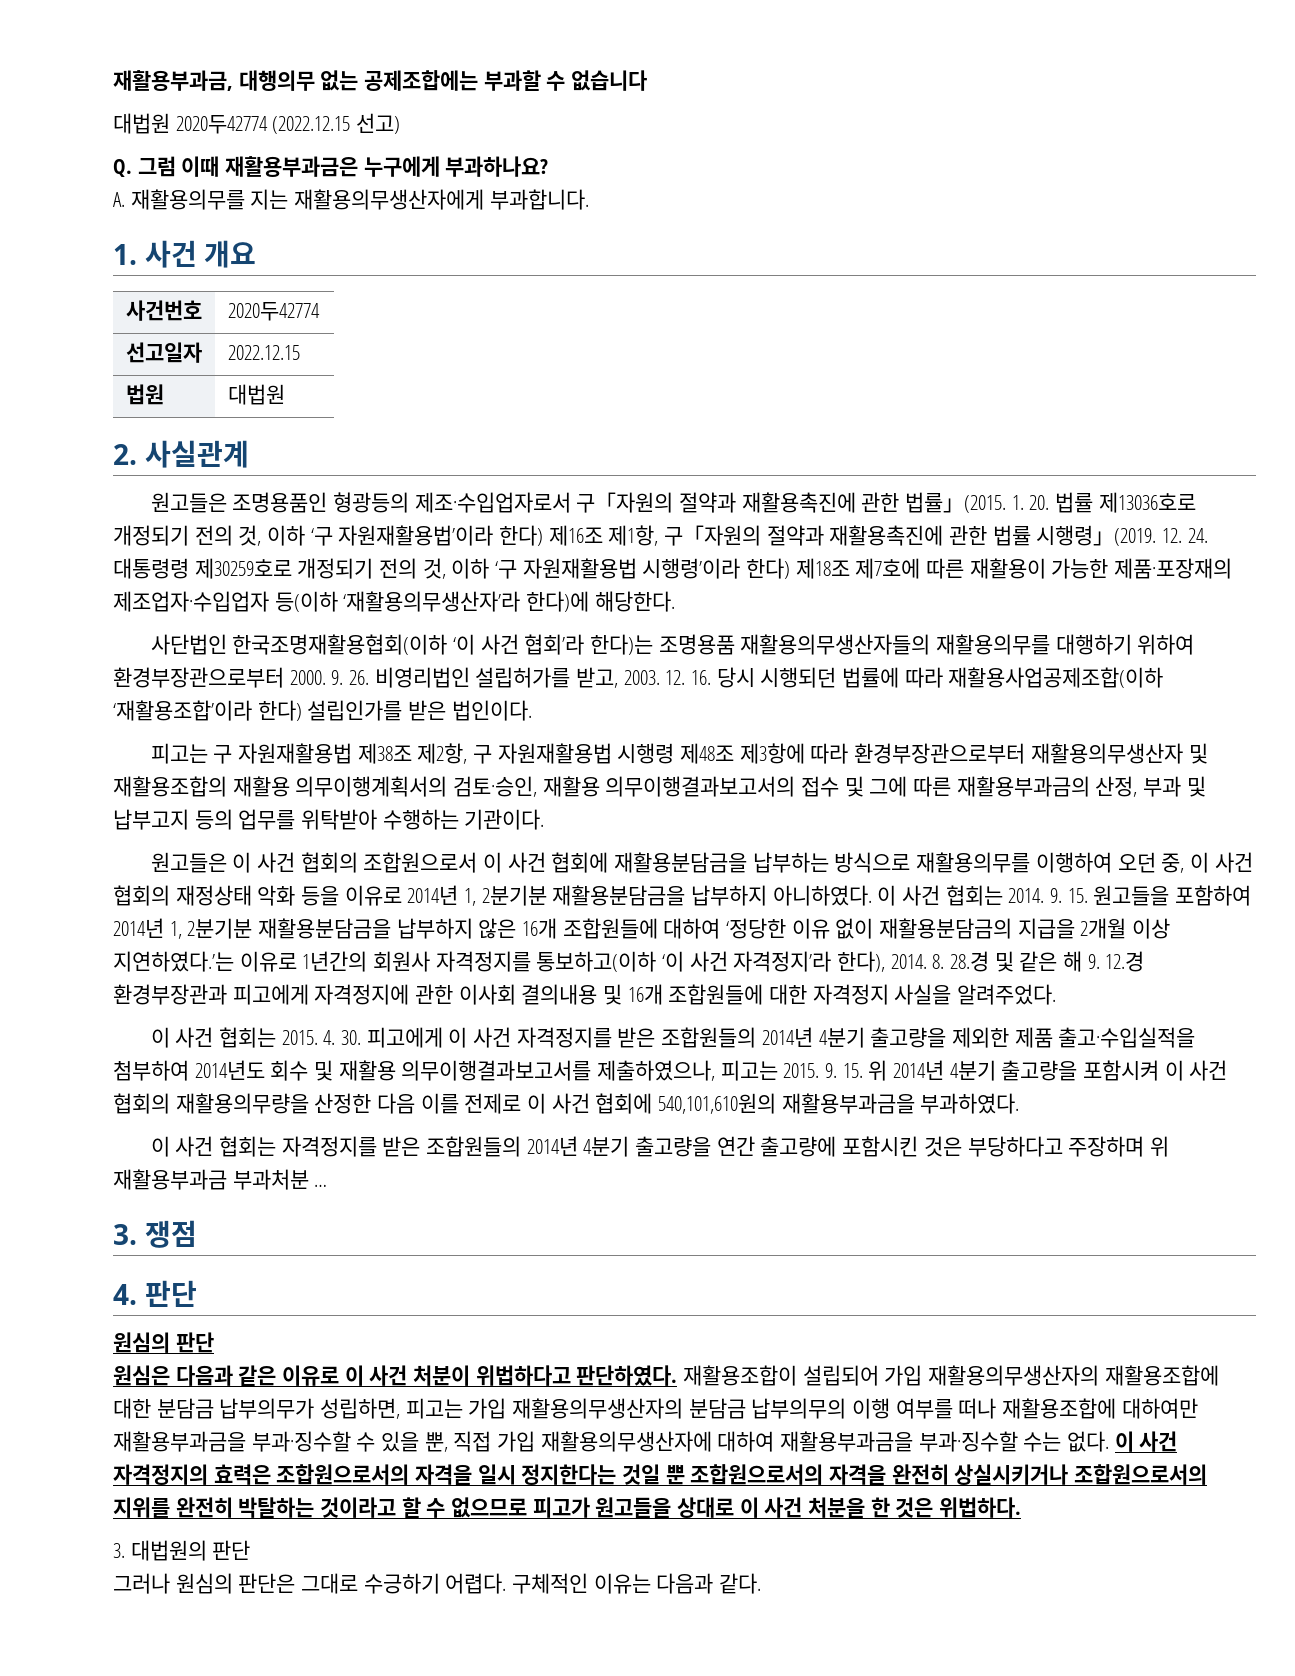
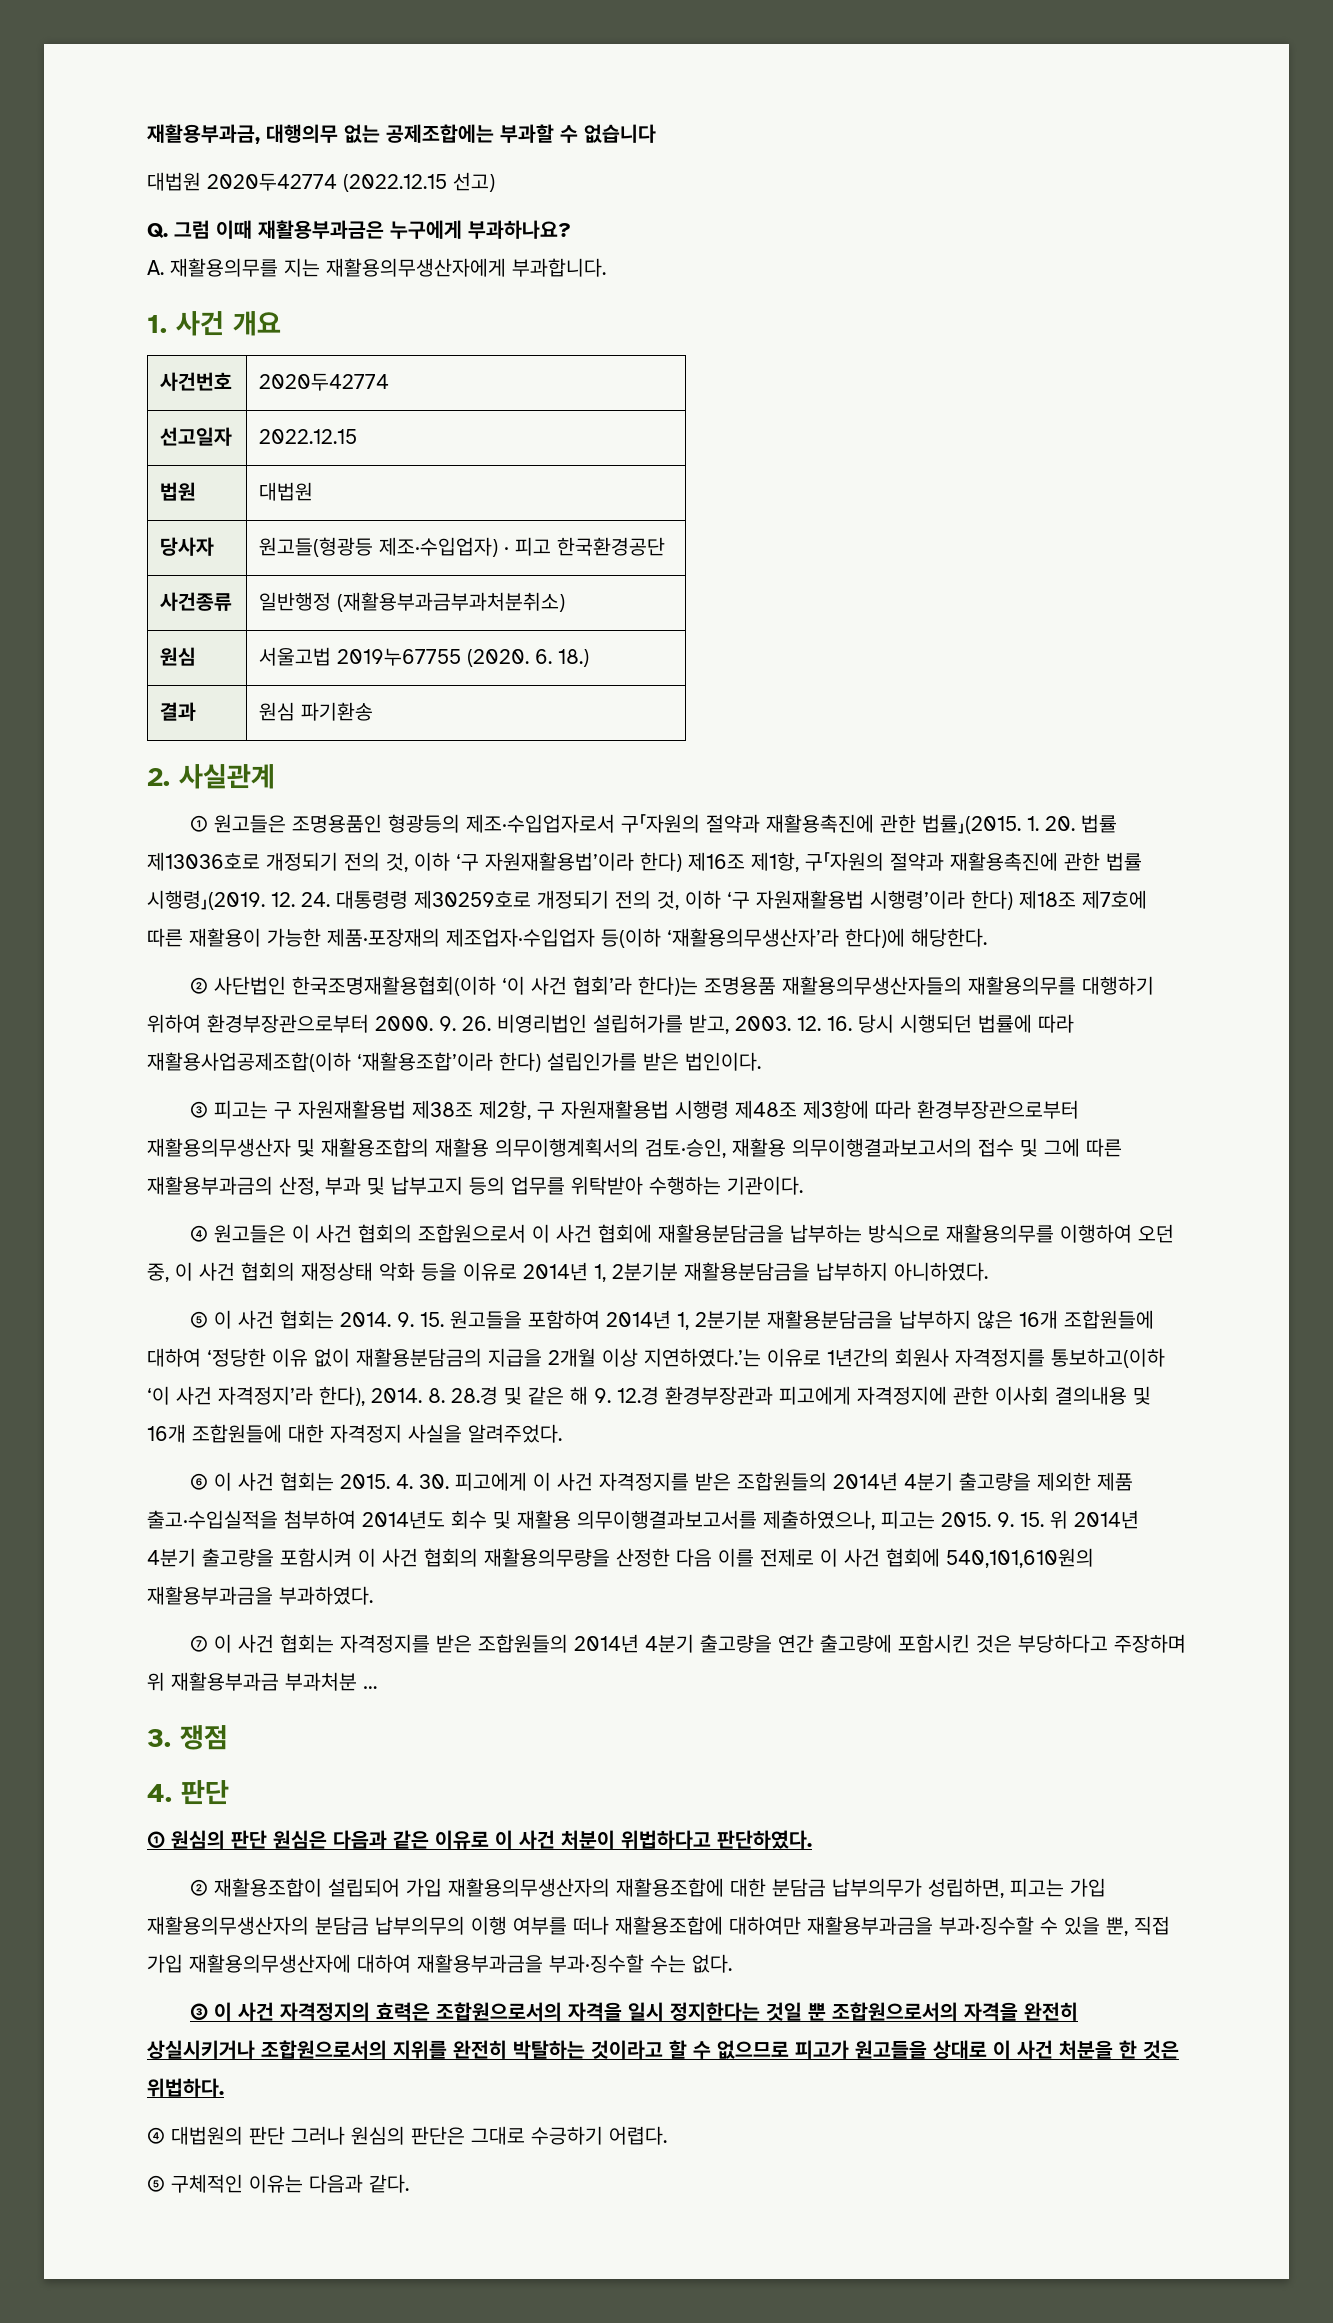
(285, 394) none -> [160,537,215,556] [259,537,666,557] [160,592,233,611] [259,592,566,612] [160,647,197,666] [259,647,590,667] [160,702,197,721] [259,702,374,721] // 당사자 | 원고들(형광등 제조·수입업자) · 피고 한국환경공단 // 사건종류 | 일반행정 (재활용부과금부과처분취소) // 원심 | 서울고법 2019누67755 (2020. 6. 18.) // 결과 | 원심 파기환송
(249, 454) none -> [190,815,209,832] ①
(675, 601) none -> [190,977,209,994] ②
(532, 710) none -> [190,1101,209,1118] ③
(545, 819) none -> [190,1225,209,1242] ④
(872, 895) none -> [190,1311,209,1328] // ⑤
(1057, 994) none -> [190,1473,209,1490] ⑥
(1020, 1103) none -> [190,1635,209,1652] ⑦
(197, 1293) none -> [147,1831,165,1848] ①
(214, 1342) // -> (267, 1839) none
(678, 1375) none -> [190,1879,209,1896] // ②
(1110, 1441) none -> [190,2003,209,2020] // ③
[113,1543,125,1558] 3. -> [147,2127,165,2144] ④
(251, 1550) // -> (285, 2135) none
(507, 1583) none -> [147,2175,165,2192] // ⑤

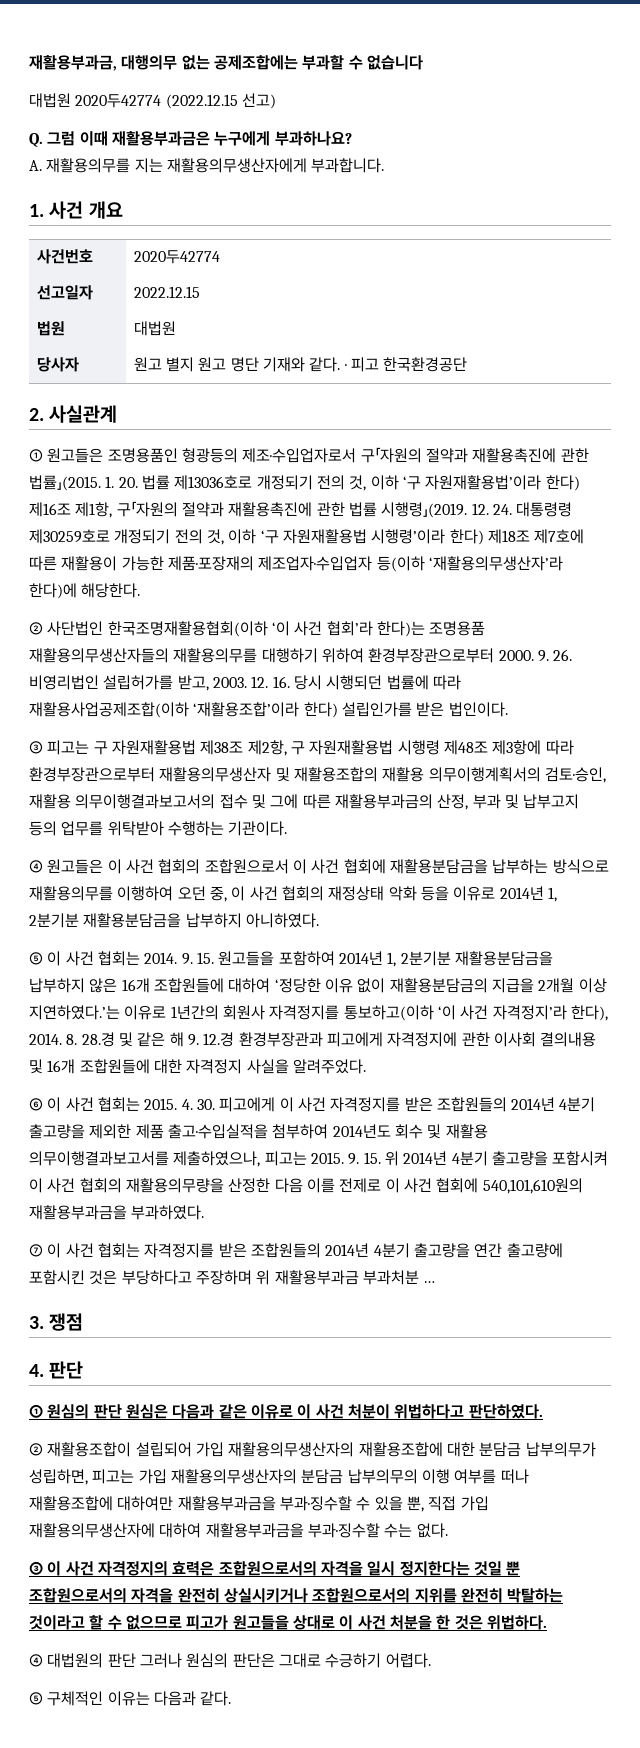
[259,537,666,557] [160,592,233,611] [259,592,566,612] [160,647,197,666] [259,647,590,667] [160,702,197,721] [259,702,374,721] 원고들(형광등 제조·수입업자) · 피고 한국환경공단 // 사건종류 | 일반행정 (재활용부과금부과처분취소) // 원심 | 서울고법 2019누67755 (2020. 6. 18.) // 결과 | 원심 파기환송 -> [133,357,468,372] 원고 별지 원고 명단 기재와 같다. · 피고 한국환경공단

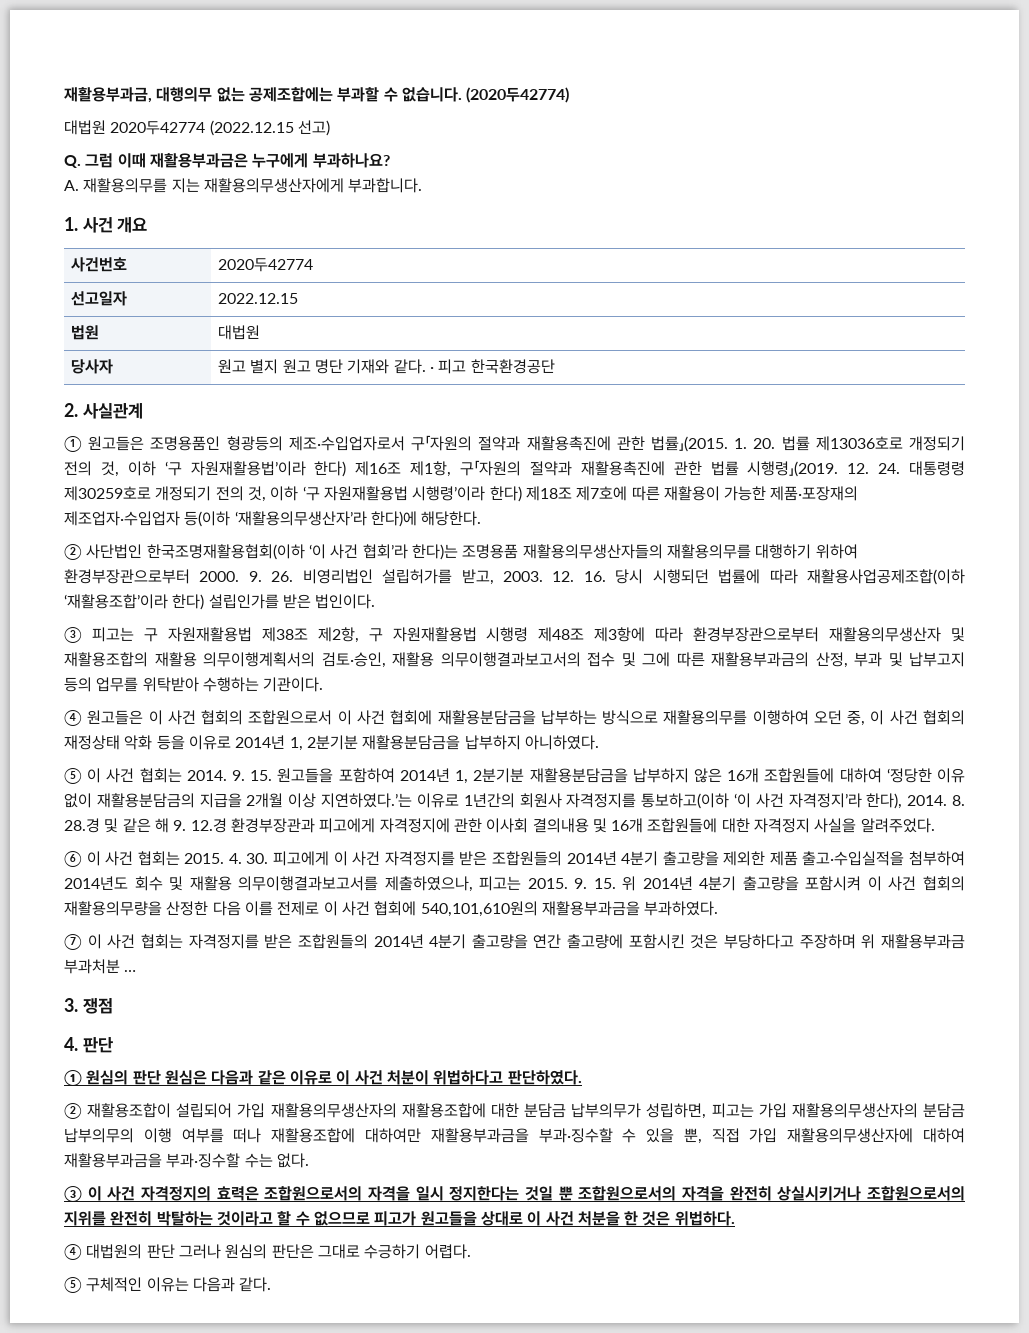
[366,55,423,70] 없습니다 -> [401,87,570,103] 없습니다. (2020두42774)

